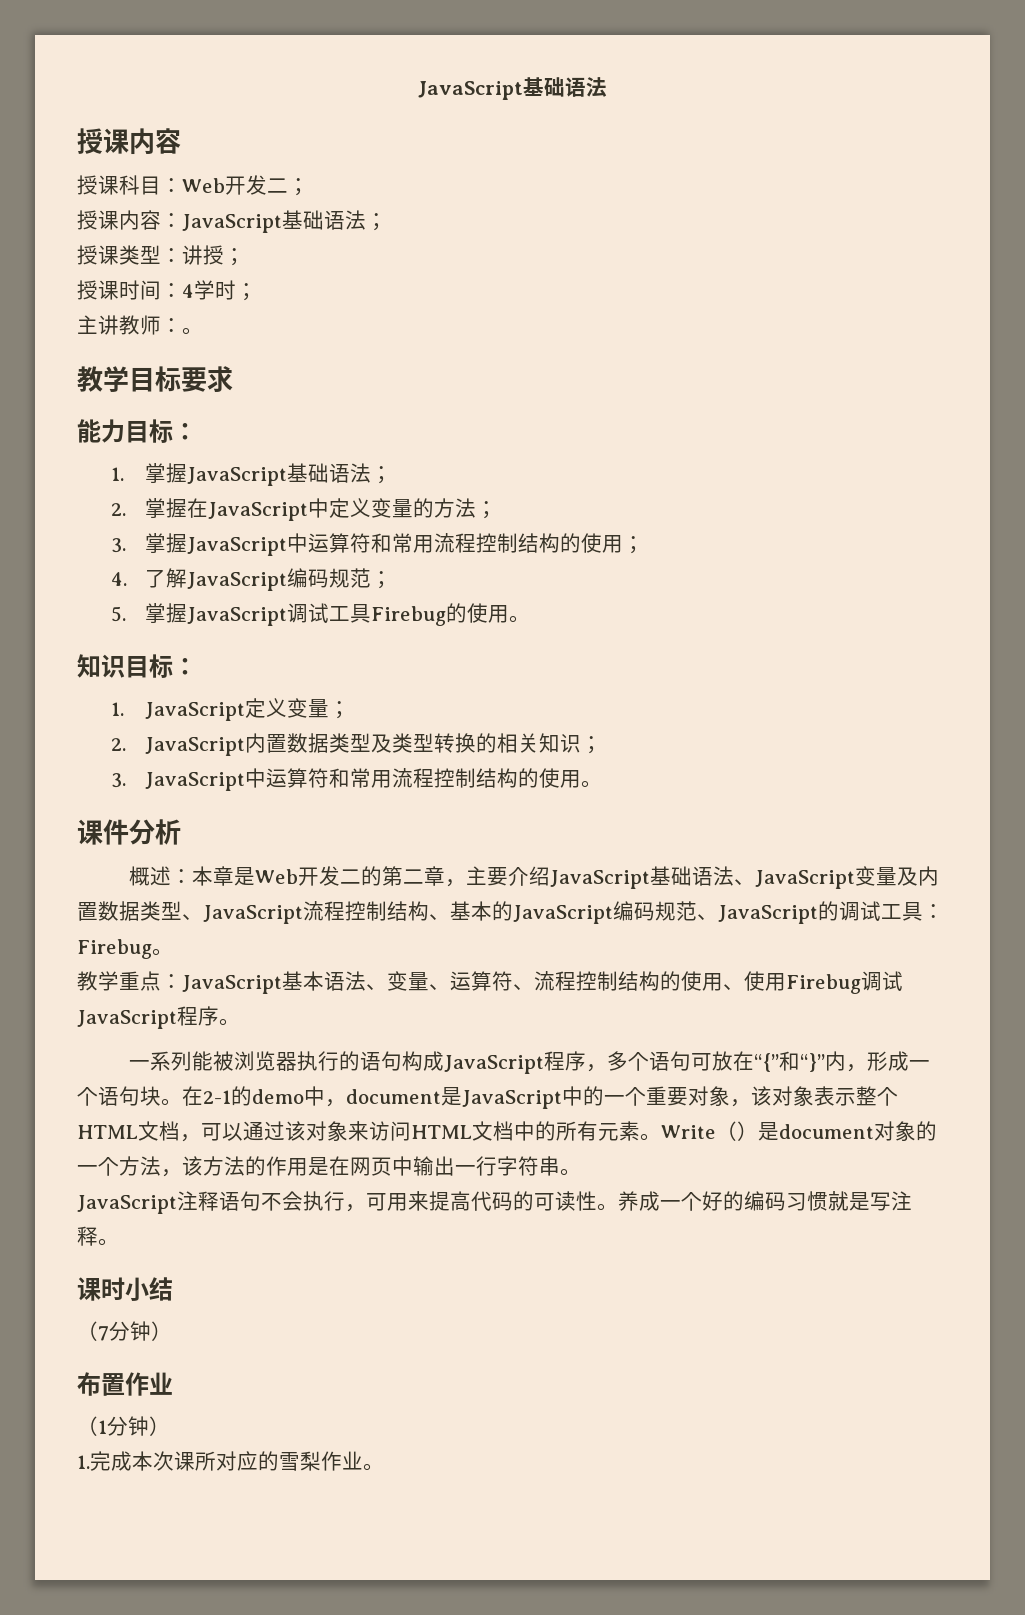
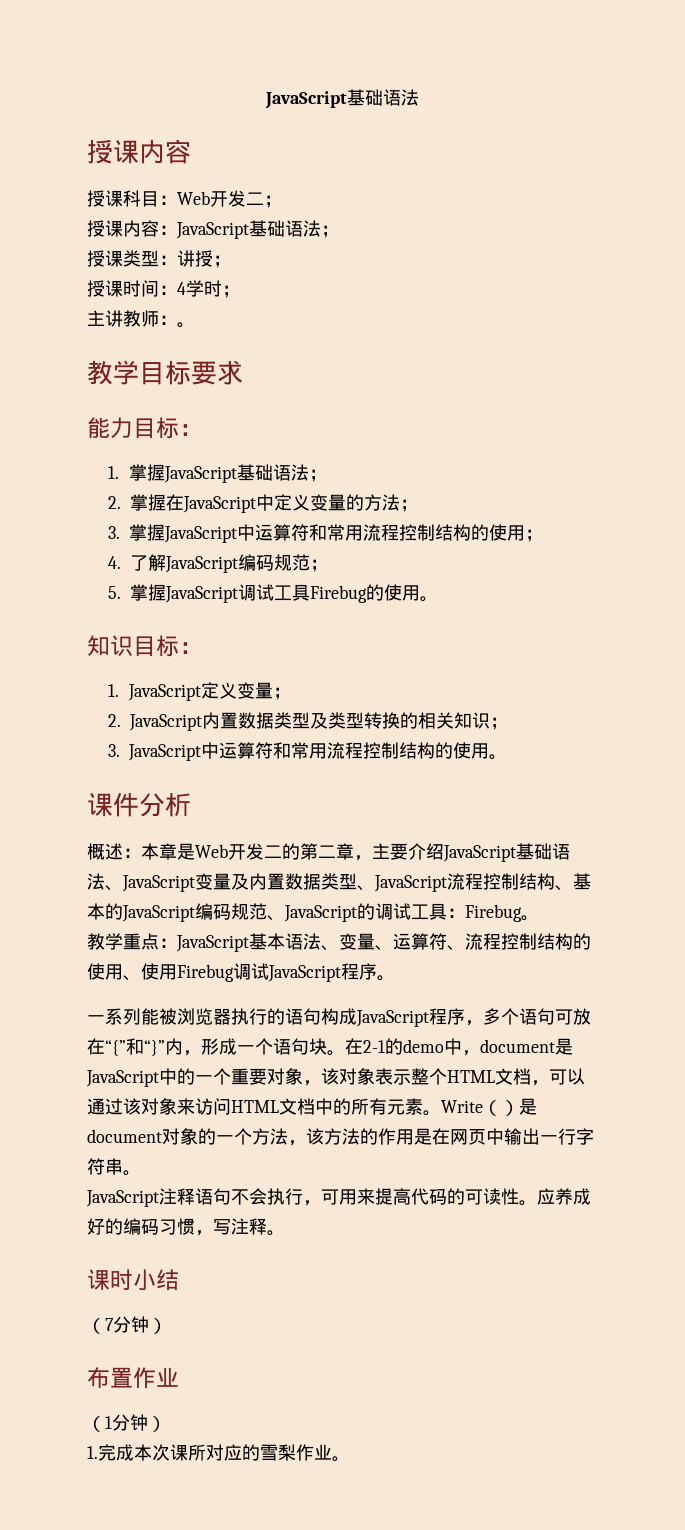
[618,1191,702,1211] 养成一个 -> [537,1188,591,1205] 应养成
[828,1191,870,1211] 就是 -> [195,1230,213,1236] ，

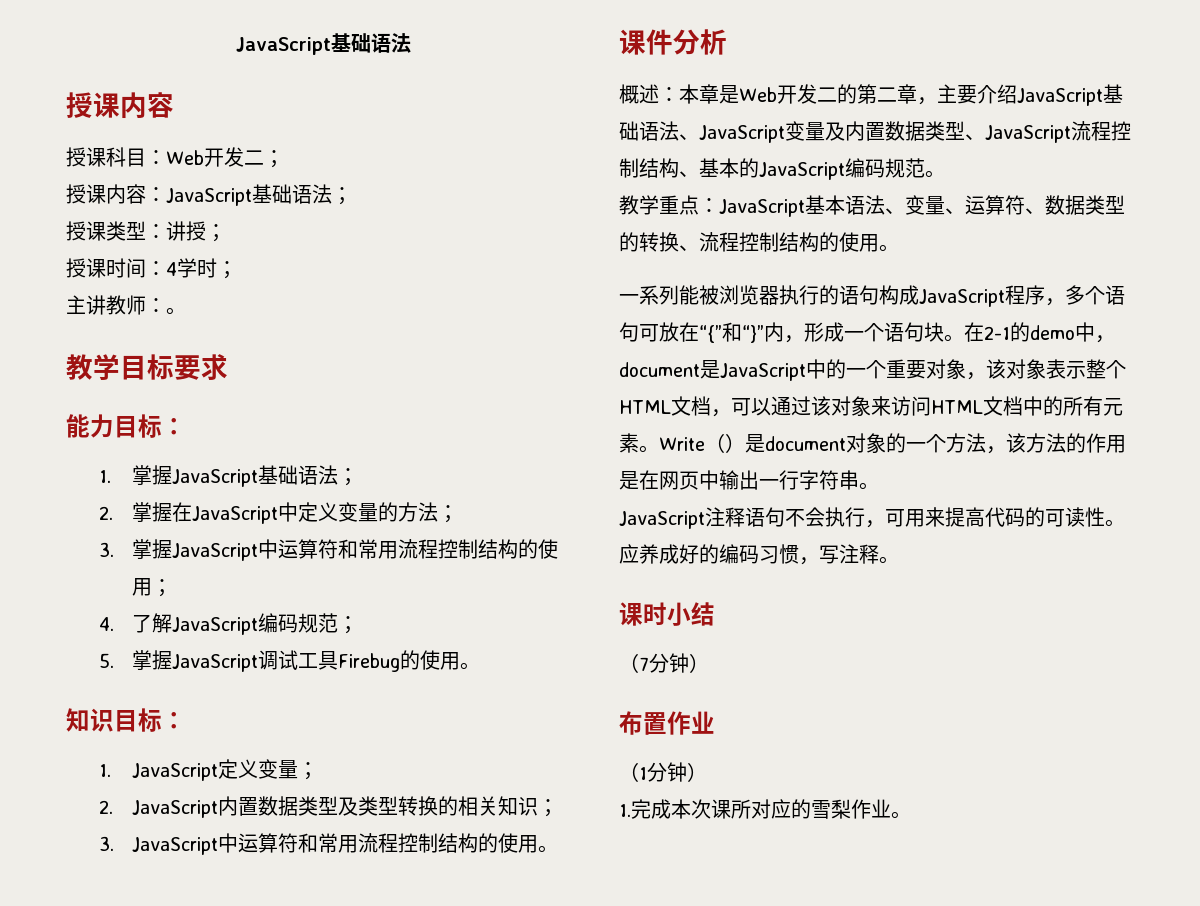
[267,903,522,922] 、JavaScript的调试工具：Firebug -> (925, 168) none
[465,933,591,950] [87,963,377,982] 流程控制结构的使用、使用Firebug调试JavaScript程序 -> [1045,195,1125,215] [619,232,879,252] 数据类型的转换、流程控制结构的使用

